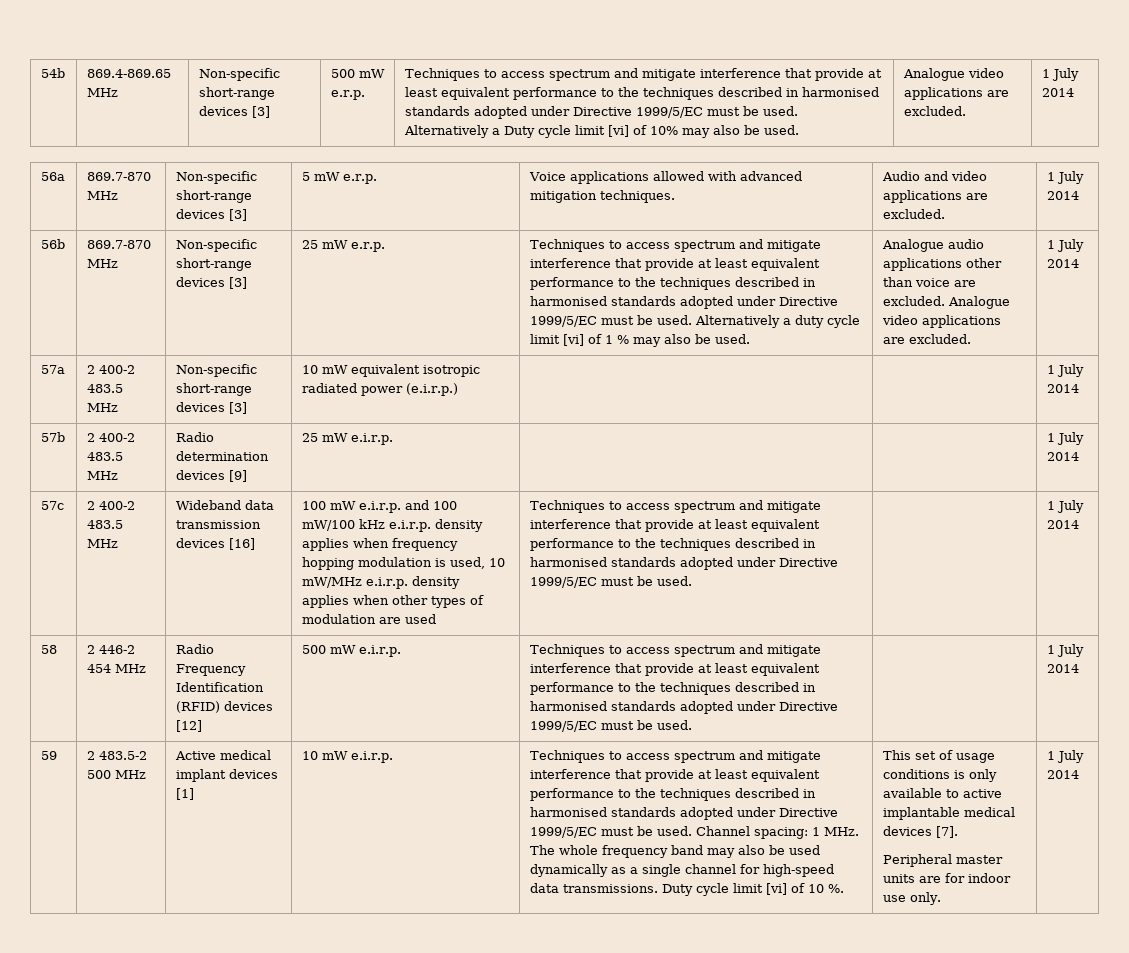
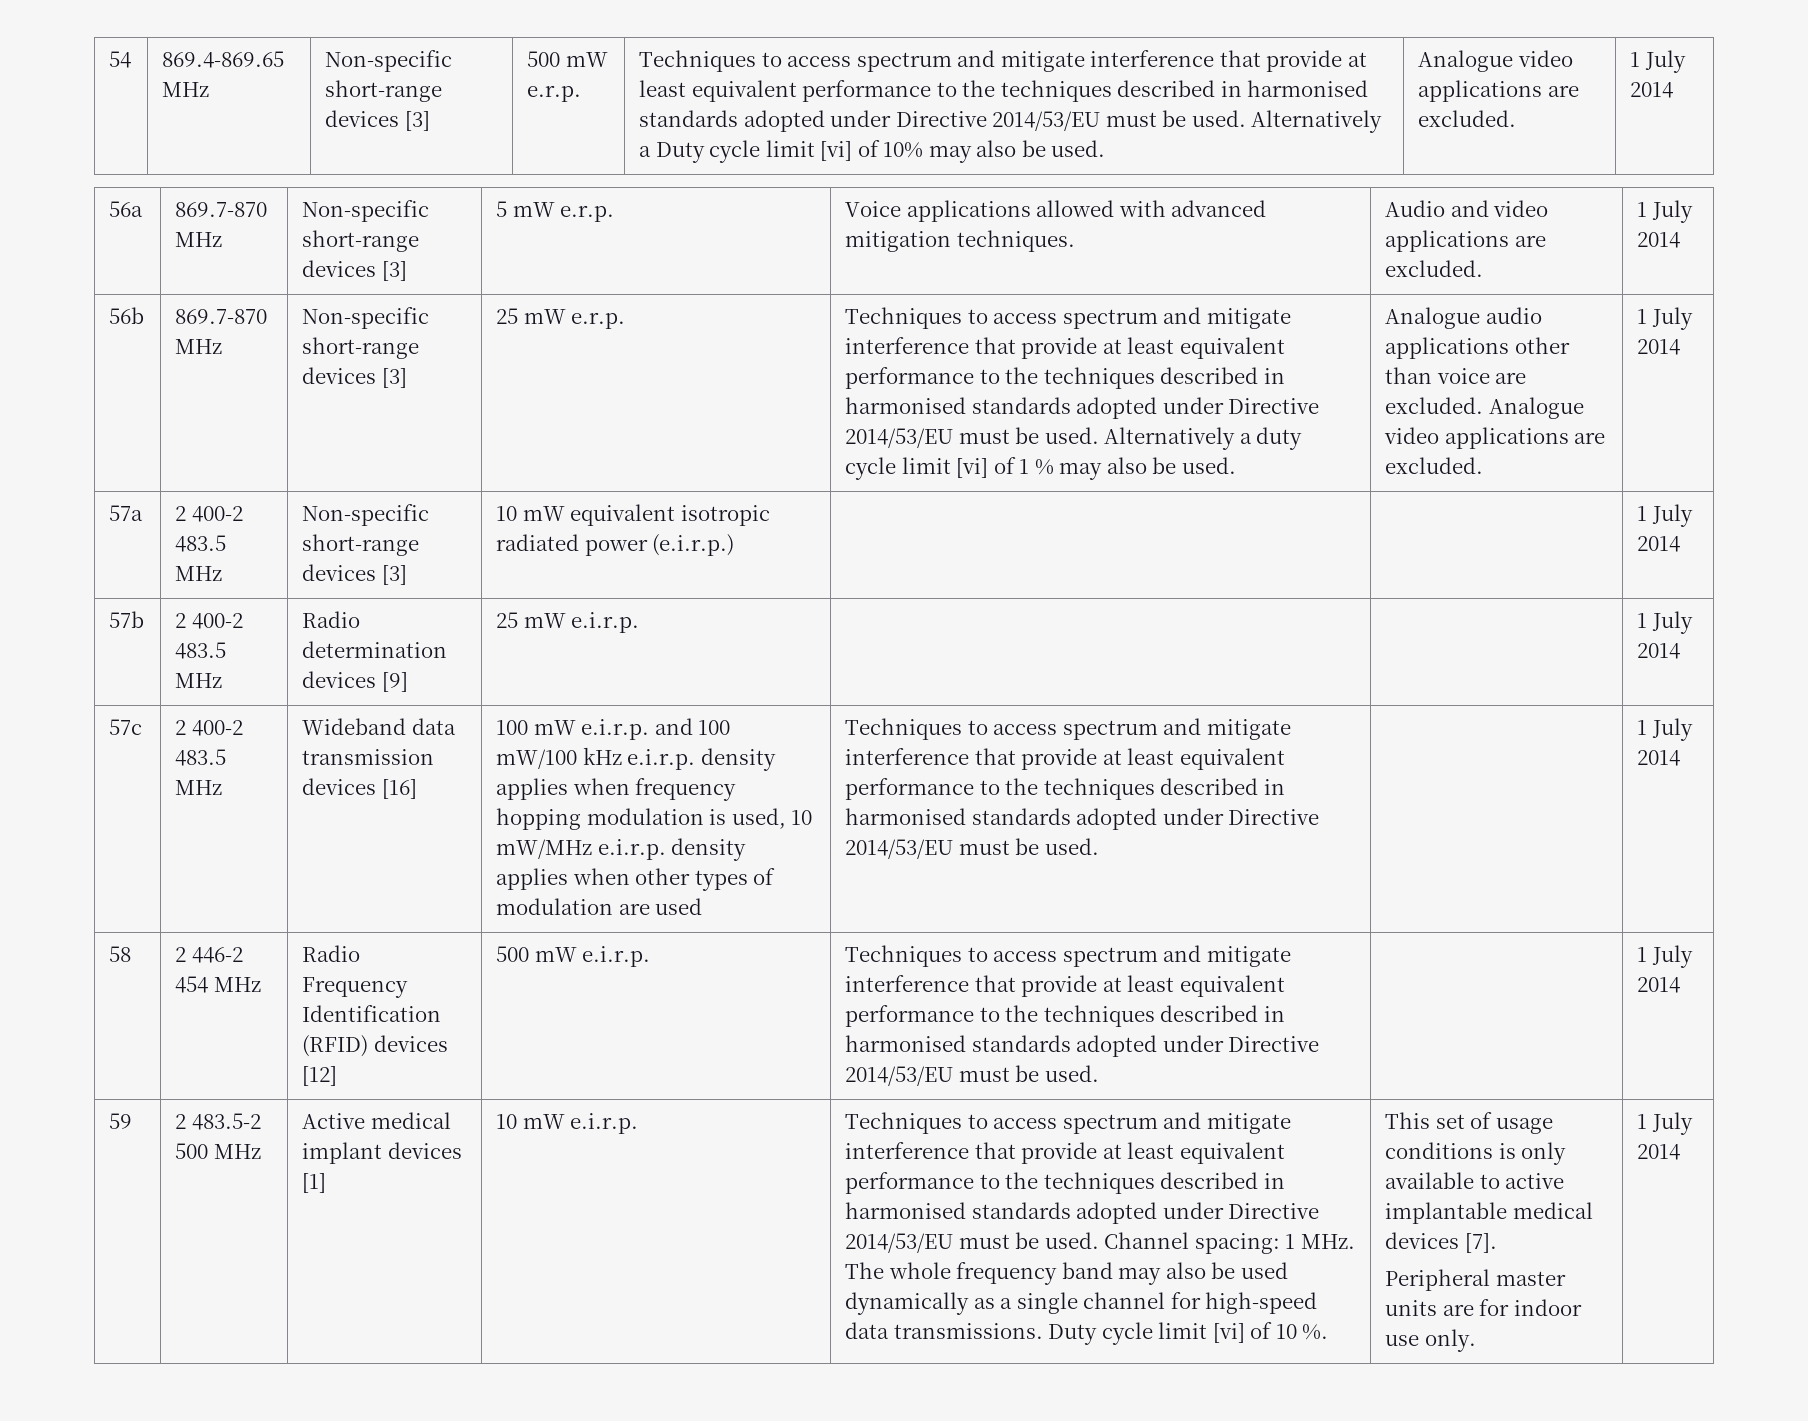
[40,68,65,78] 54b -> [109,51,132,68] 54
[635,107,703,118] 1999/5/EC -> [992,111,1101,131] 2014/53/EU
[529,316,597,327] 1999/5/EC -> [845,428,954,448] 2014/53/EU
[529,577,597,588] 1999/5/EC -> [845,839,954,859] 2014/53/EU
[529,721,597,732] 1999/5/EC -> [845,1066,954,1086] 2014/53/EU
[529,827,597,838] 1999/5/EC -> [845,1233,954,1253] 2014/53/EU

